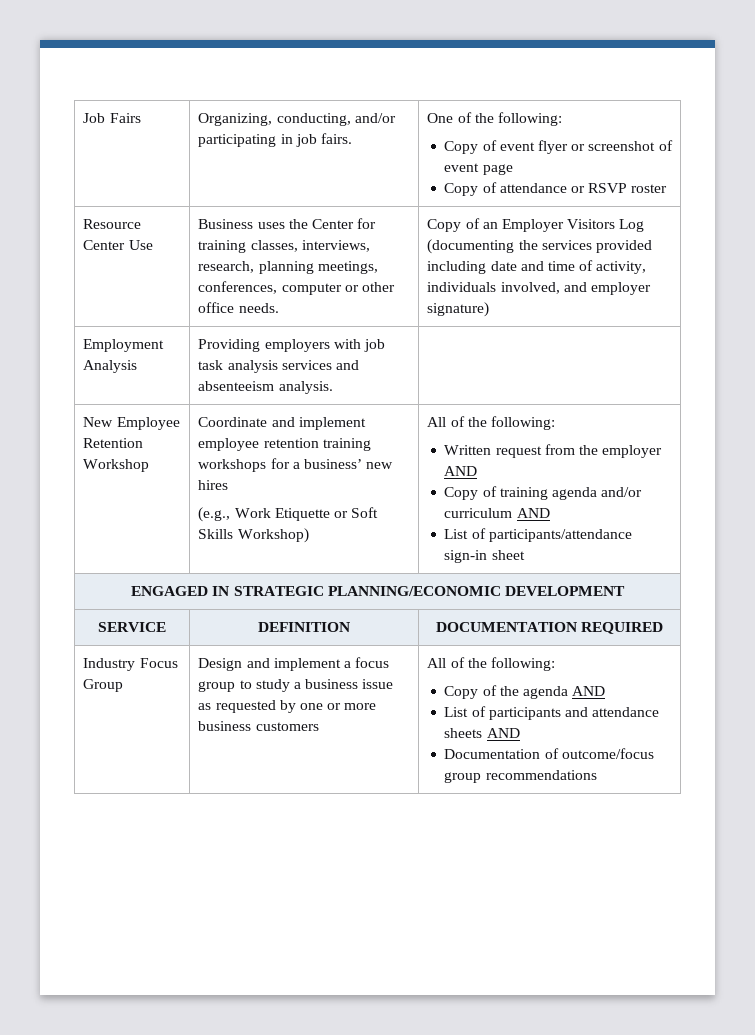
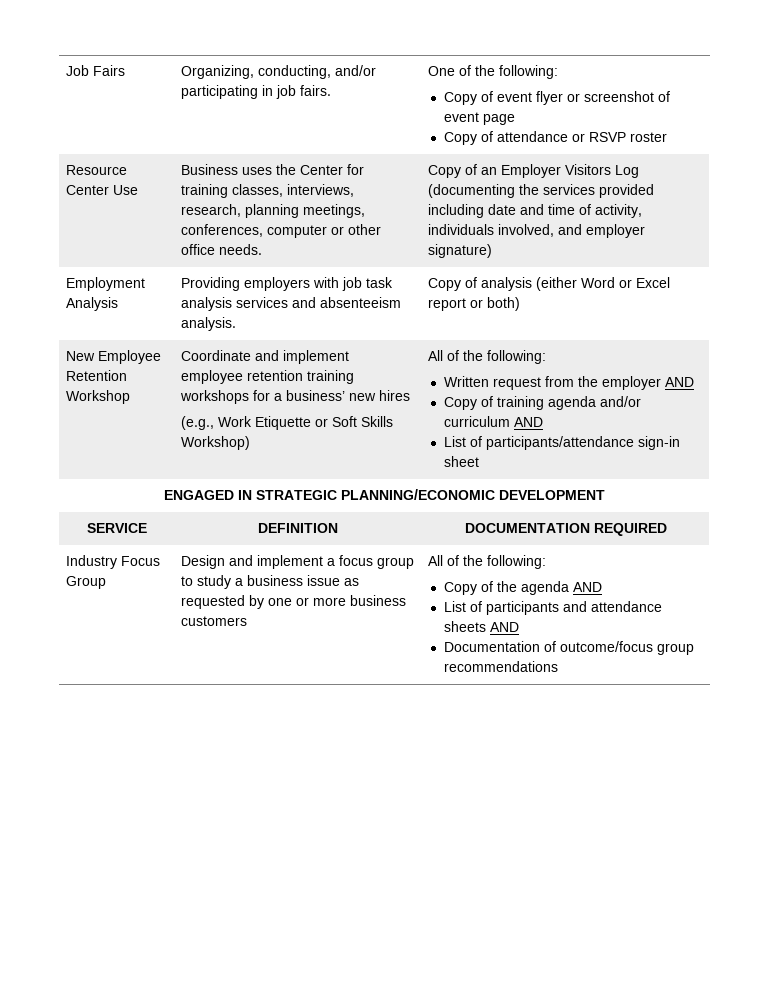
(333, 387) none -> [428,277,671,291] [428,297,521,311] Copy of analysis (either Word or Excel report or both)

